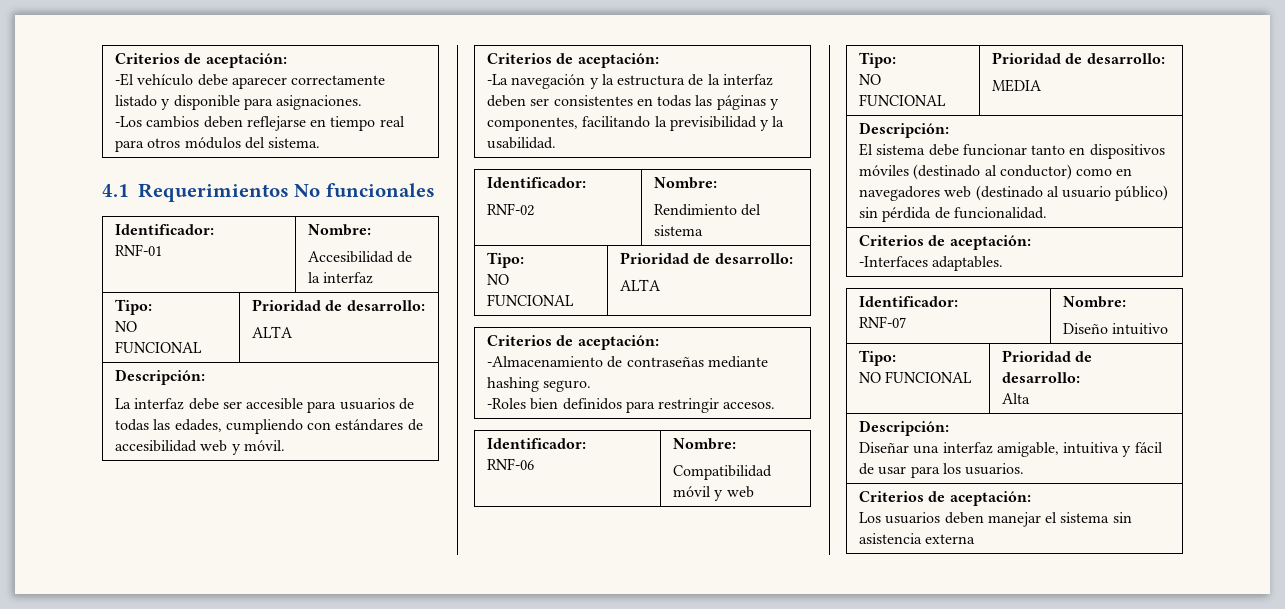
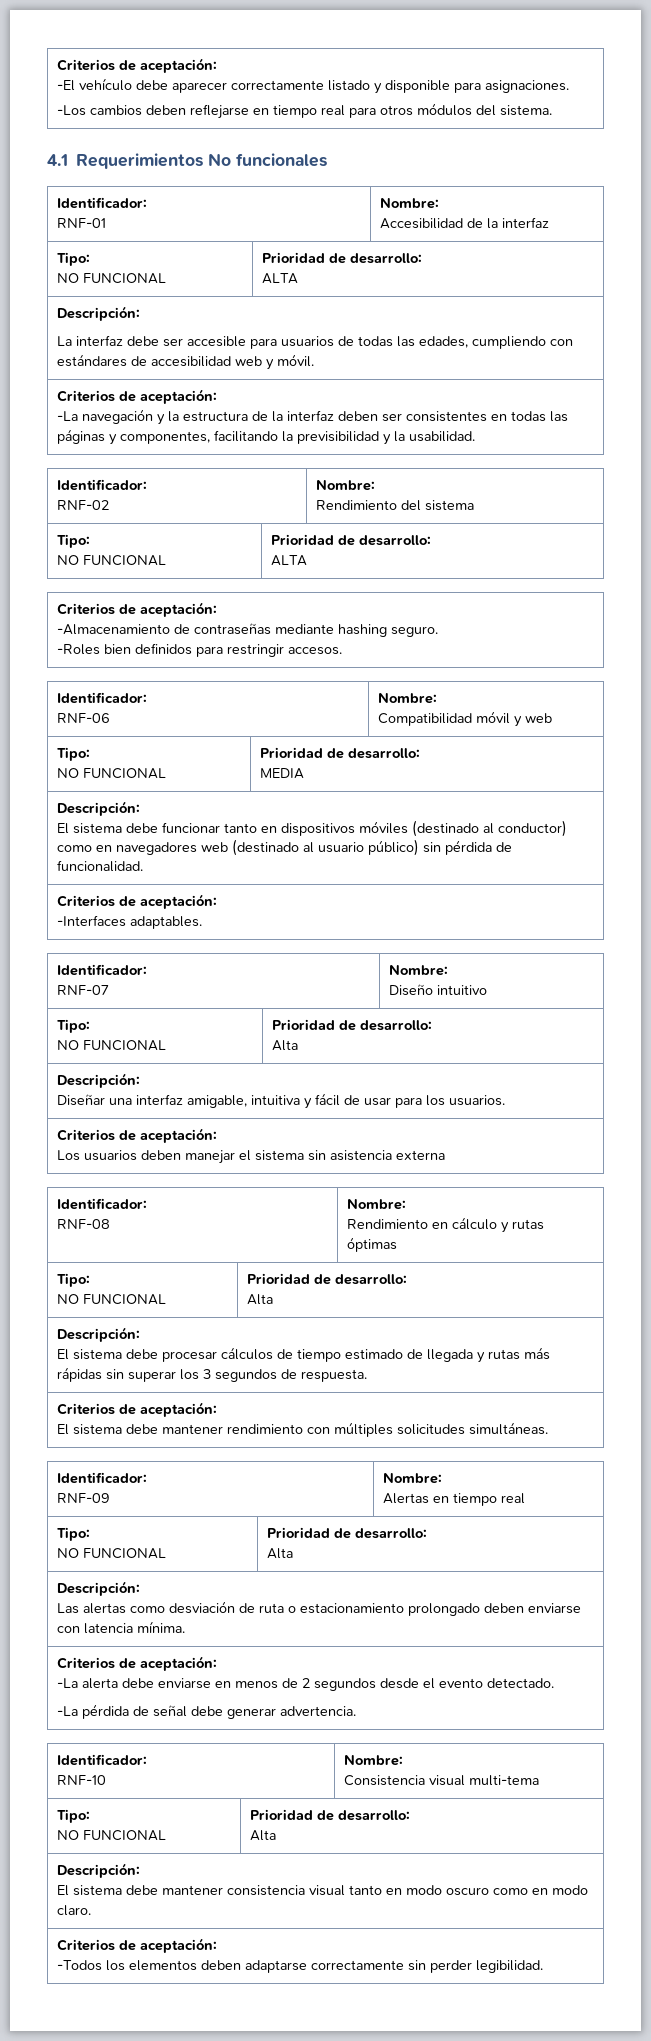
(976, 539) none -> [56,1198,147,1210] [56,1219,110,1229] [346,1199,406,1210] [346,1217,544,1233] [346,1237,397,1252] [56,1273,90,1287] [56,1294,166,1305] [246,1273,407,1285] [246,1294,273,1305] [56,1327,140,1342] [56,1347,550,1363] [56,1367,367,1382] [56,1402,217,1417] [56,1422,548,1437] [56,1472,147,1484] [56,1493,110,1503] [382,1473,442,1484] [382,1493,525,1506] [56,1527,90,1541] [56,1548,166,1559] [266,1527,427,1539] [266,1548,293,1559] [56,1581,140,1596] [56,1601,581,1616] [56,1621,185,1634] [56,1656,217,1671] [56,1678,554,1691] [56,1704,356,1719] [56,1754,147,1766] [56,1775,106,1785] [343,1755,403,1766] [343,1775,539,1786] [56,1809,90,1823] [56,1830,166,1841] [249,1809,410,1821] [249,1830,276,1841] [56,1863,140,1878] [56,1885,588,1896] [56,1905,91,1916] [56,1938,217,1953] [56,1960,543,1973] // Identificador: // RNF-08 | Nombre: // Rendimiento en cálculo y rutas óptimas // Tipo: // NO FUNCIONAL | Prioridad de desarrollo: // Alta // Descripción: // El sistema debe procesar cálculos de tiempo estimado de llegada y rutas más rápidas sin superar los 3 segundos de respuesta. // Criterios de aceptación: // El sistema debe mantener rendimiento con múltiples solicitudes simultáneas. // Identificador: // RNF-09 | Nombre: // Alertas en tiempo real // Tipo: // NO FUNCIONAL | Prioridad de desarrollo: // Alta // Descripción: // Las alertas como desviación de ruta o estacionamiento prolongado deben enviarse con latencia mínima. // Criterios de aceptación: // -La alerta debe enviarse en menos de 2 segundos desde el evento detectado. // -La pérdida de señal debe generar advertencia. // Identificador: // RNF-10 | Nombre: // Consistencia visual multi-tema // Tipo: // NO FUNCIONAL | Prioridad de desarrollo: // Alta // Descripción: // El sistema debe mantener consistencia visual tanto en modo oscuro como en modo claro. // Criterios de aceptación: // -Todos los elementos deben adaptarse correctamente sin perder legibilidad.

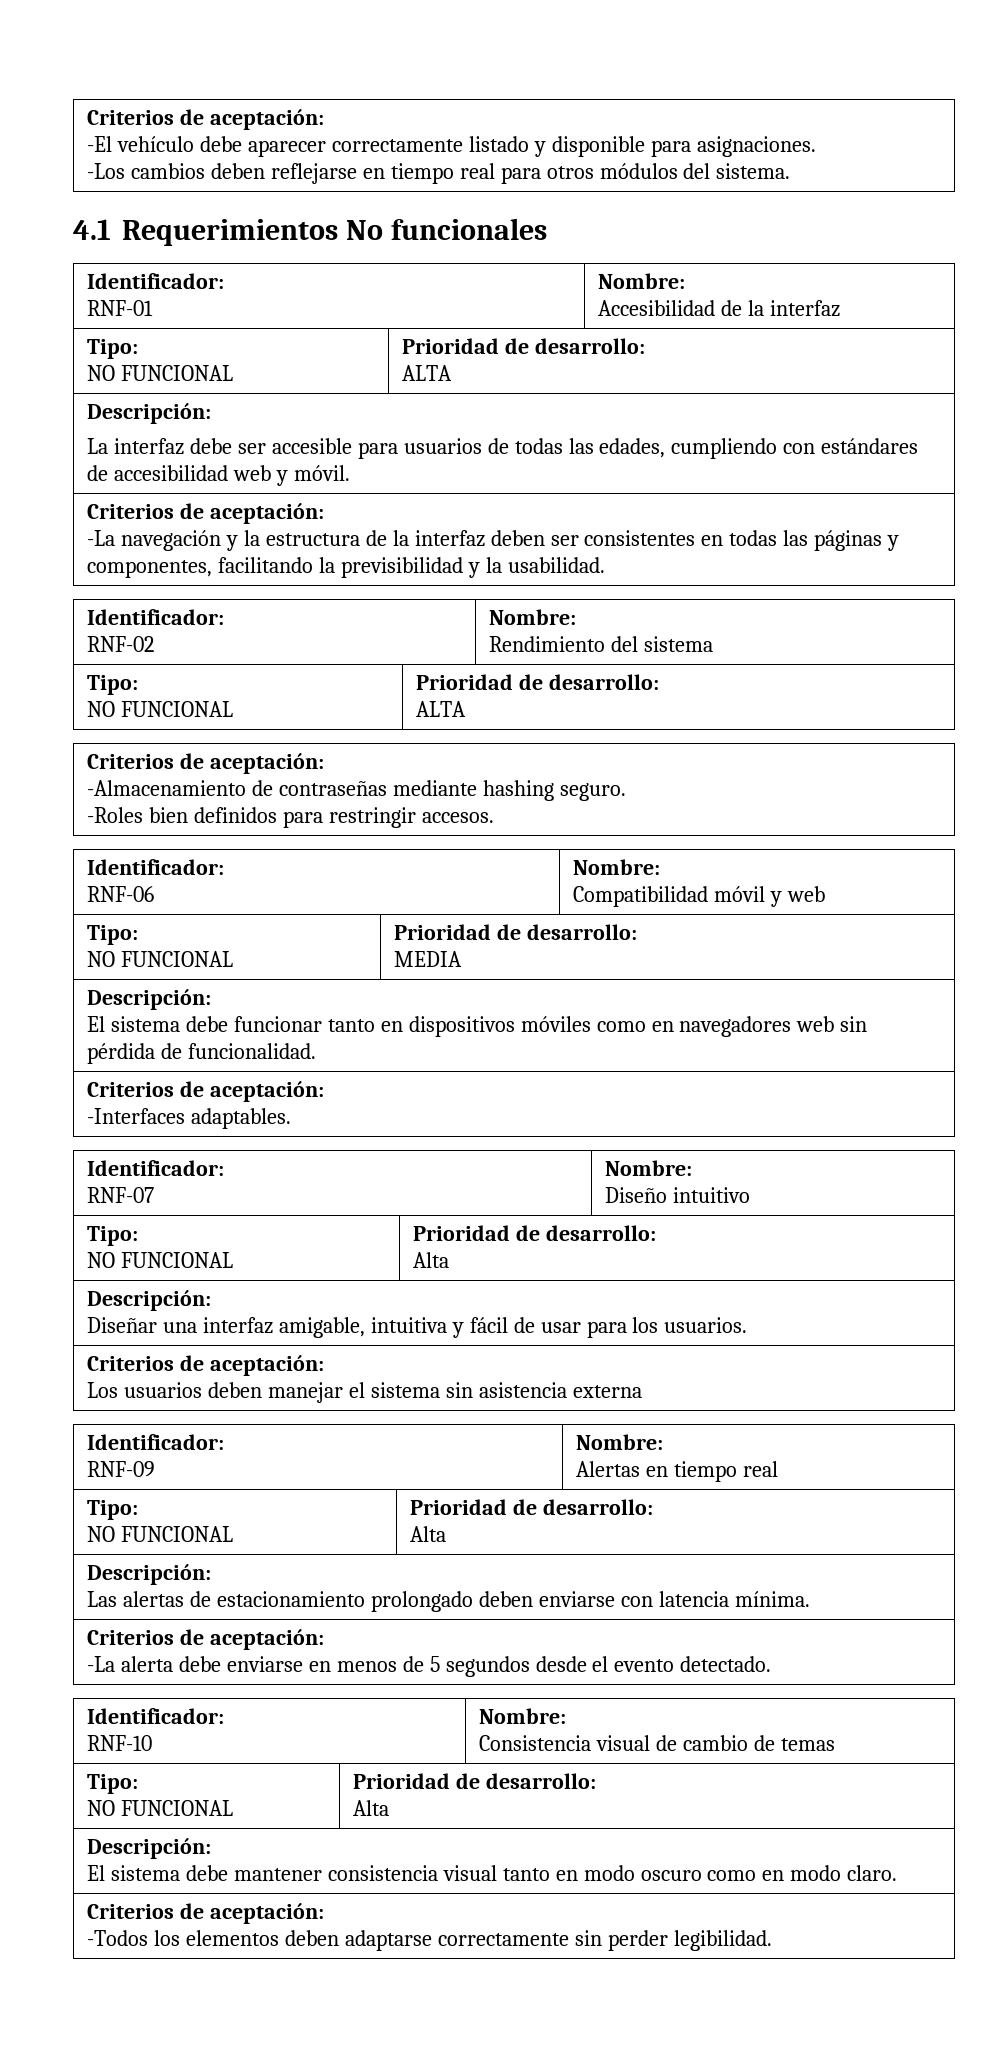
[411,820,567,837] (destinado al conductor) -> (591, 1024) none
[231,839,419,856] (destinado al usuario público) -> (835, 1024) none
[56,1219,110,1229] [346,1199,406,1210] [346,1217,544,1233] [346,1237,397,1252] [56,1273,90,1287] [56,1294,166,1305] [246,1273,407,1285] [246,1294,273,1305] [56,1327,140,1342] [56,1347,550,1363] [56,1367,367,1382] [56,1402,217,1417] [56,1422,548,1437] [56,1472,147,1484] // RNF-08 | Nombre: // Rendimiento en cálculo y rutas óptimas // Tipo: // NO FUNCIONAL | Prioridad de desarrollo: // Alta // Descripción: // El sistema debe procesar cálculos de tiempo estimado de llegada y rutas más rápidas sin superar los 3 segundos de respuesta. // Criterios de aceptación: // El sistema debe mantener rendimiento con múltiples solicitudes simultáneas. // Identificador: -> (225, 1442) none
[129,1601,296,1614] como desviación de ruta o -> [189,1591,211,1607] de
[301,1678,310,1688] 2 -> [429,1656,440,1672] 5
[56,1704,356,1719] // -La pérdida de señal debe generar advertencia. -> (772, 1664) none
[468,1775,539,1786] multi-tema -> [655,1735,835,1751] de cambio de temas

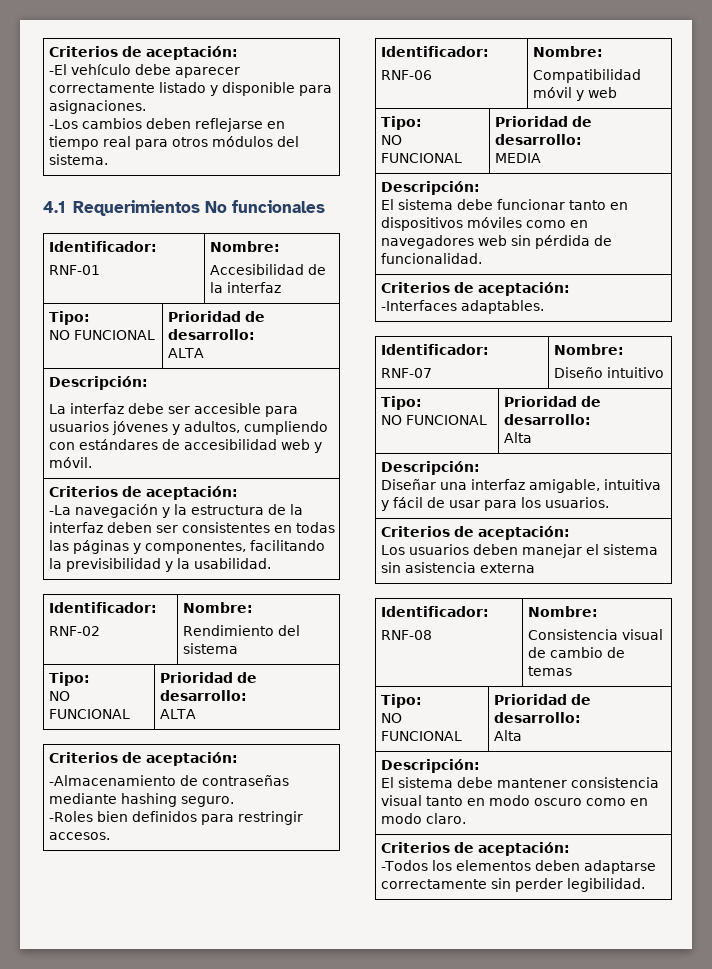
[487,438,666,458] de todas las edades, -> [111,421,240,435] jóvenes y adultos,
[87,1461,156,1477] [576,1434,664,1450] [576,1461,778,1482] [87,1500,139,1520] [87,1526,233,1542] [410,1499,653,1515] [410,1526,447,1542] [87,1564,212,1585] [87,1591,810,1612] [87,1629,324,1650] [87,1656,772,1677] [87,1708,225,1724] [87,1735,153,1751] RNF-09 | Nombre: // Alertas en tiempo real // Tipo: // NO FUNCIONAL | Prioridad de desarrollo: // Alta // Descripción: // Las alertas de estacionamiento prolongado deben enviarse con latencia mínima. // Criterios de aceptación: // -La alerta debe enviarse en menos de 5 segundos desde el evento detectado. // Identificador: // RNF-10 -> [380,630,432,640] RNF-08

